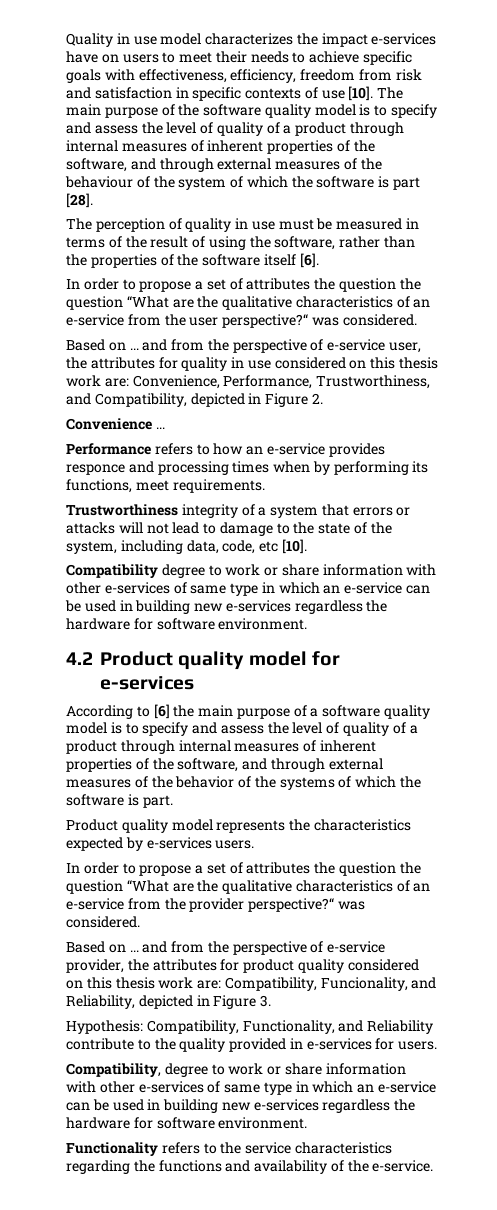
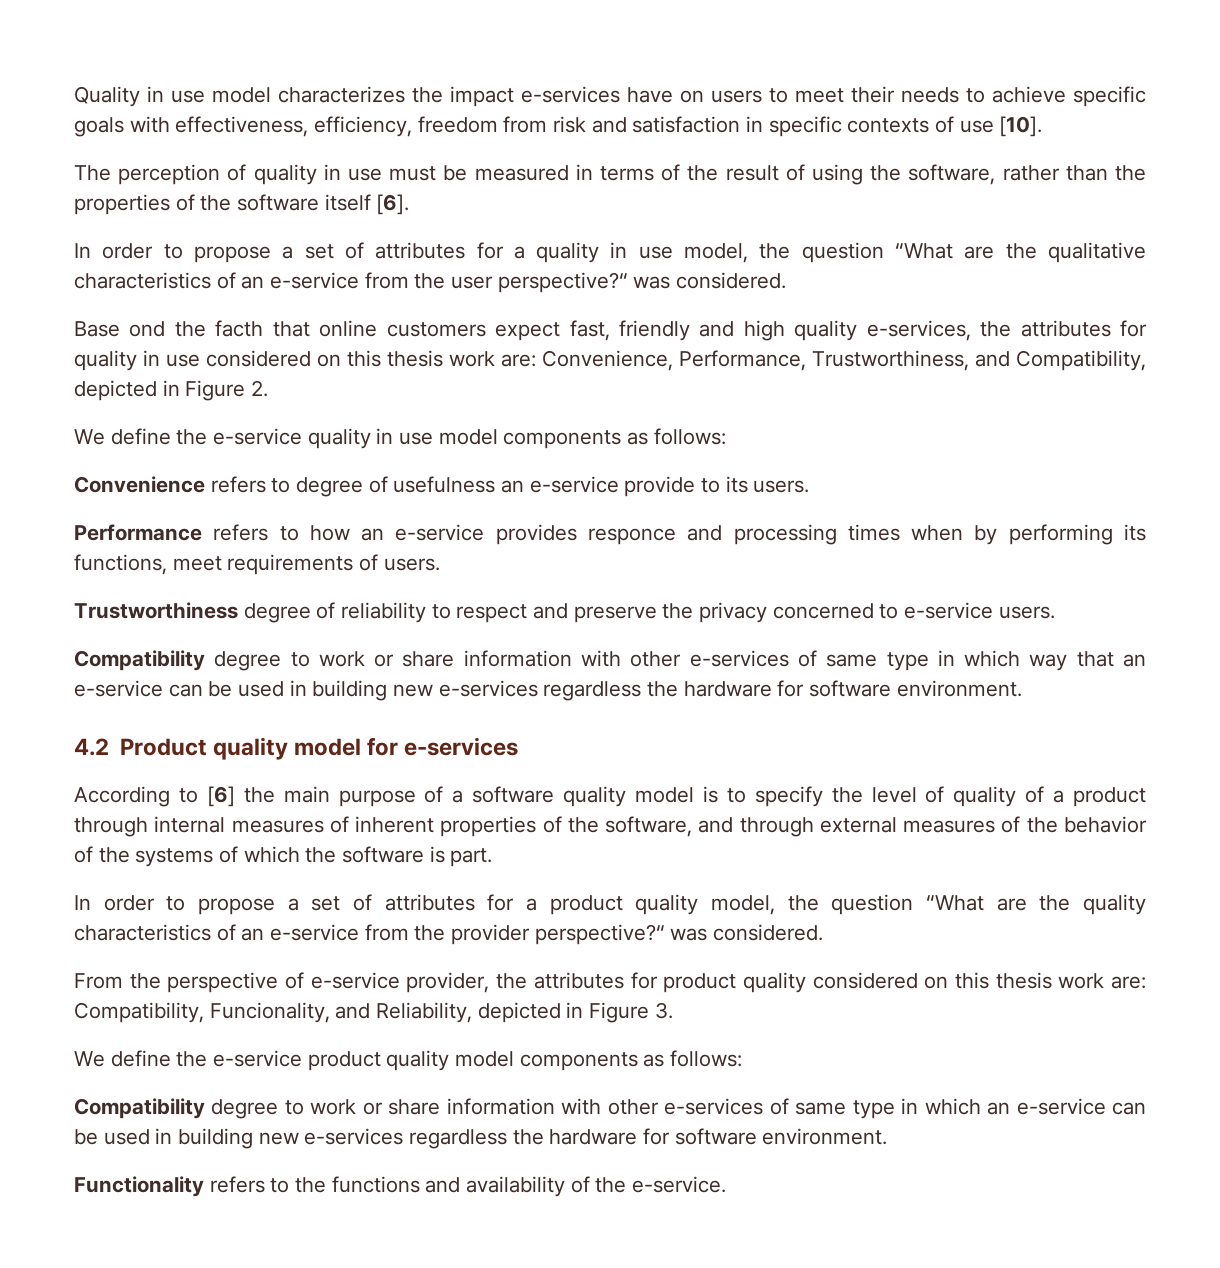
[377,87,404,99] [66,104,438,118] [66,122,405,136] [66,140,375,154] [66,158,382,172] [65,176,421,190] [66,193,93,208] The main purpose of the software quality model is to specify and assess the level of quality of a product through internal measures of inherent properties of the software, and through external measures of the behaviour of the system of which the software is part [28]. -> (1043, 126) none
[314,278,397,292] the question -> [476,242,749,263] for a quality in use model,
[66,339,422,353] Based on ... and from the perspective of e-service user, -> [74,320,971,341] Base ond the facth that online customers expect fast, friendly and high quality e-services,
[66,418,165,430] Convenience ... -> [74,428,726,449] [74,476,810,497] We define the e-service quality in use model components as follows: // Convenience refers to degree of usefulness an e-service provide to its users.
[172,479,265,493] [66,504,411,518] [66,522,392,536] [66,539,307,554] requirements. // Trustworthiness integrity of a system that errors or attacks will not lead to damage to the state of the system, including data, code, etc [10]. -> [227,554,440,575] [74,602,1055,623] requirements of users. // Trustworthiness degree of reliability to respect and preserve the privacy concerned to e-service users.
(320, 588) none -> [1029,651,1114,671] way that
[192,722,264,734] and assess -> (823, 796) none
[66,819,411,833] [66,837,255,851] [66,862,421,876] [66,880,293,894] // Product quality model represents the characteristics expected by e-services users. // In order to propose a set of attributes the question the question “What are the qualitative -> [74,894,1146,915] // In order to propose a set of attributes for a product quality model, the question “What are the quality
[66,941,205,953] Based on ... and from -> [74,973,123,989] From
[66,1020,434,1034] [66,1038,438,1052] [66,1063,161,1077] Hypothesis: Compatibility, Functionality, and Reliability contribute to the quality provided in e-services for users. // Compatibility, -> [74,1050,743,1071] [74,1098,205,1119] We define the e-service product quality model components as follows: // Compatibility
[245,1142,392,1154] [66,1160,155,1174] service characteristics regarding the -> (327, 1185) none

